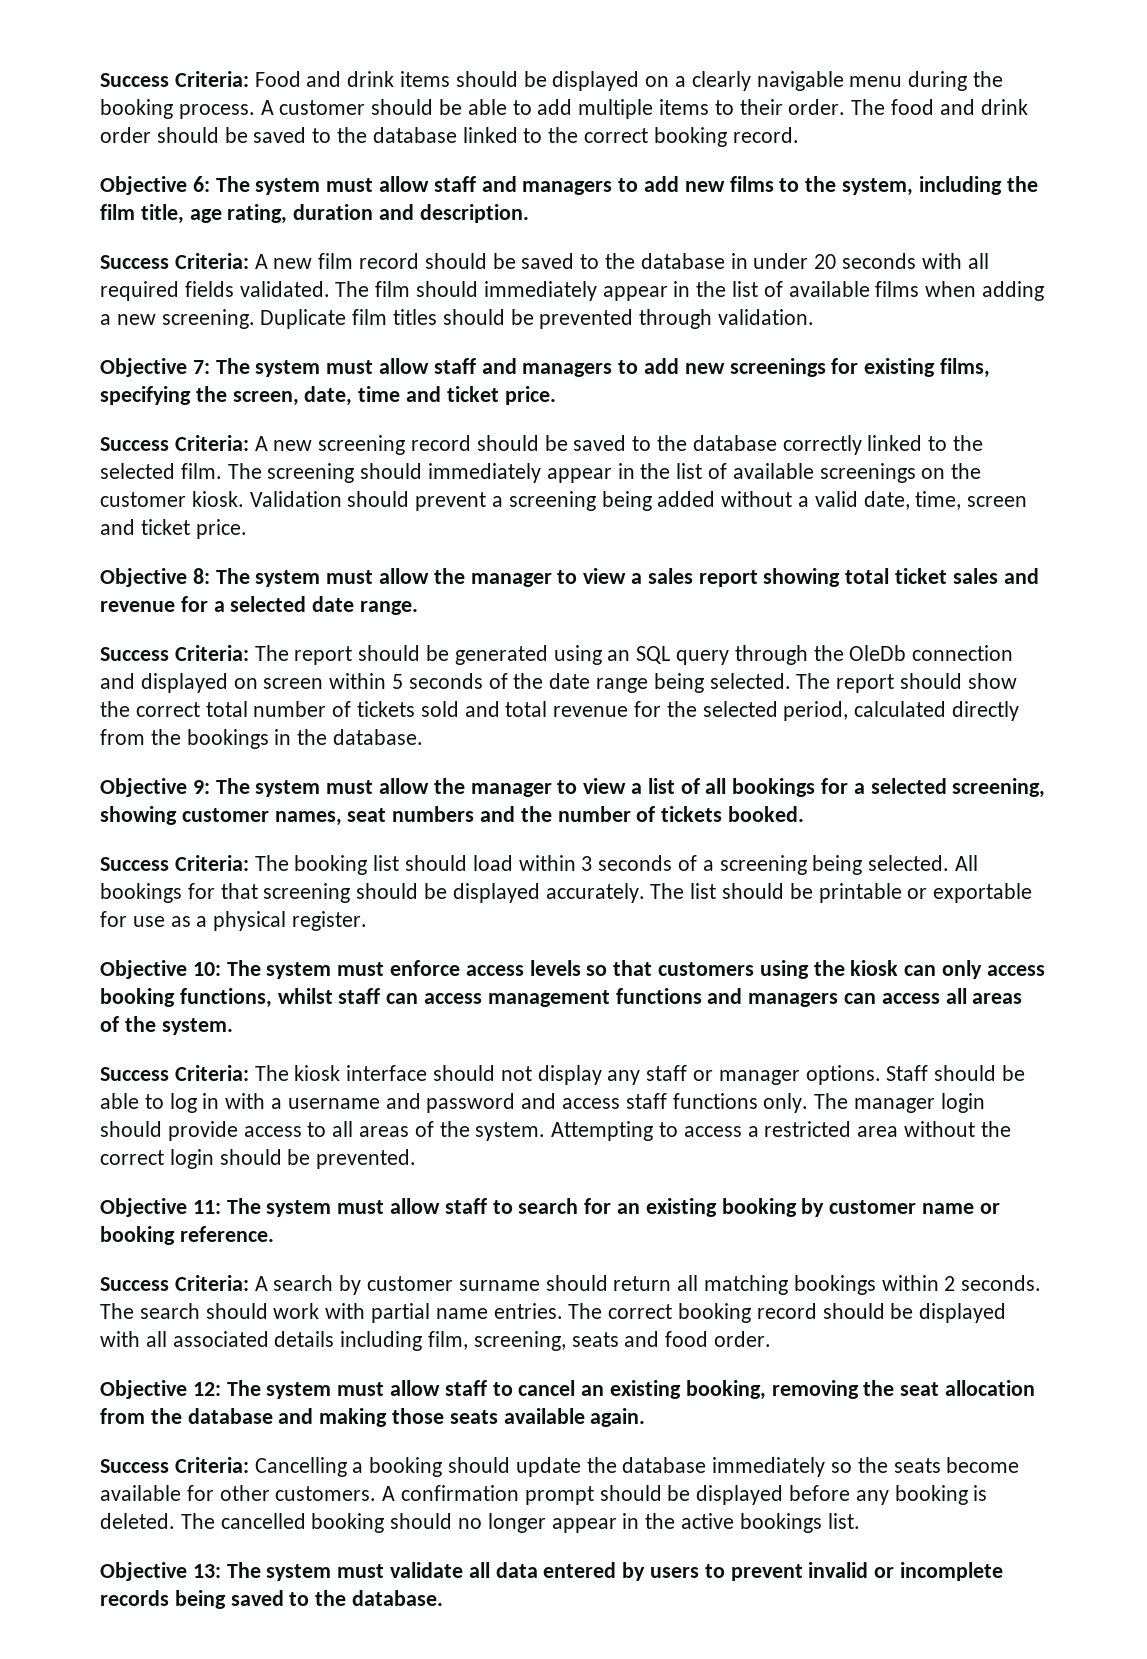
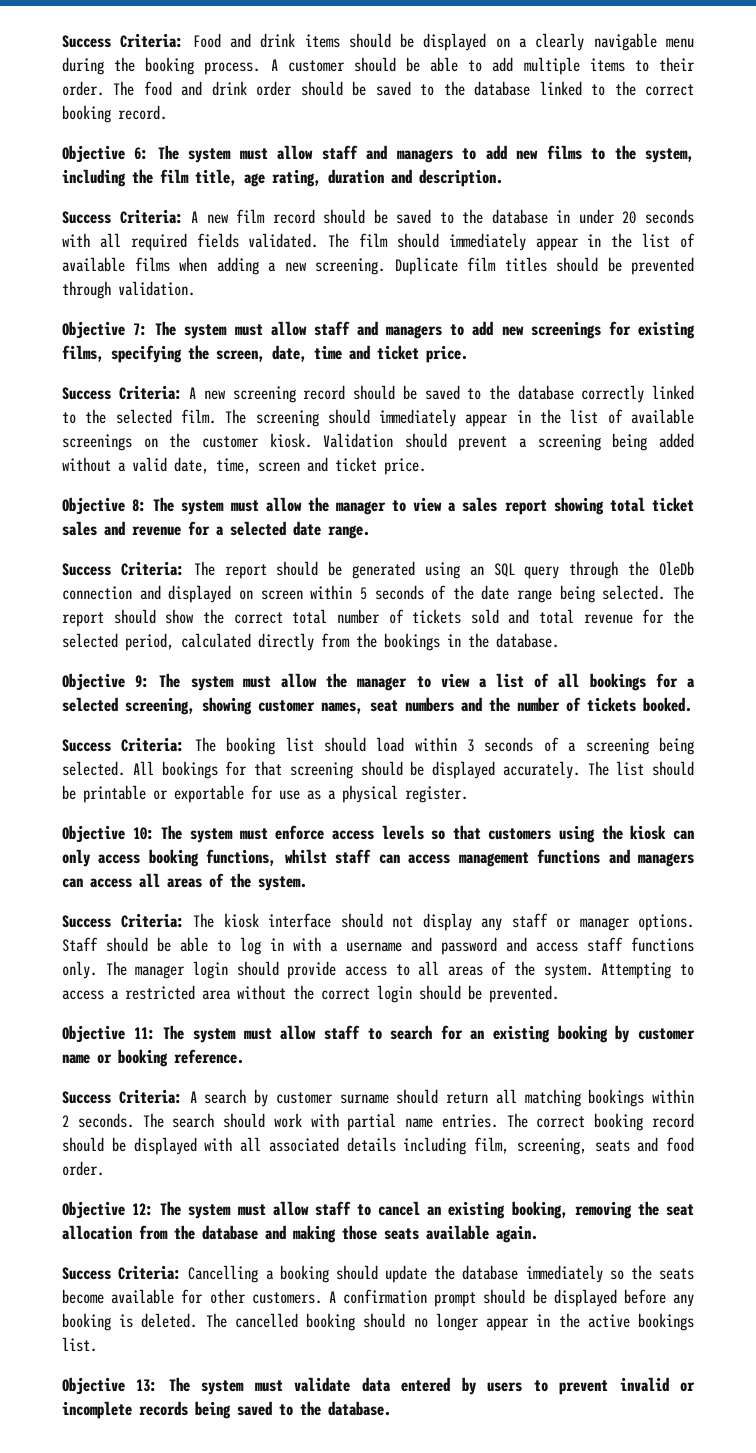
[468,1562,490,1578] all -> (351, 1384) none

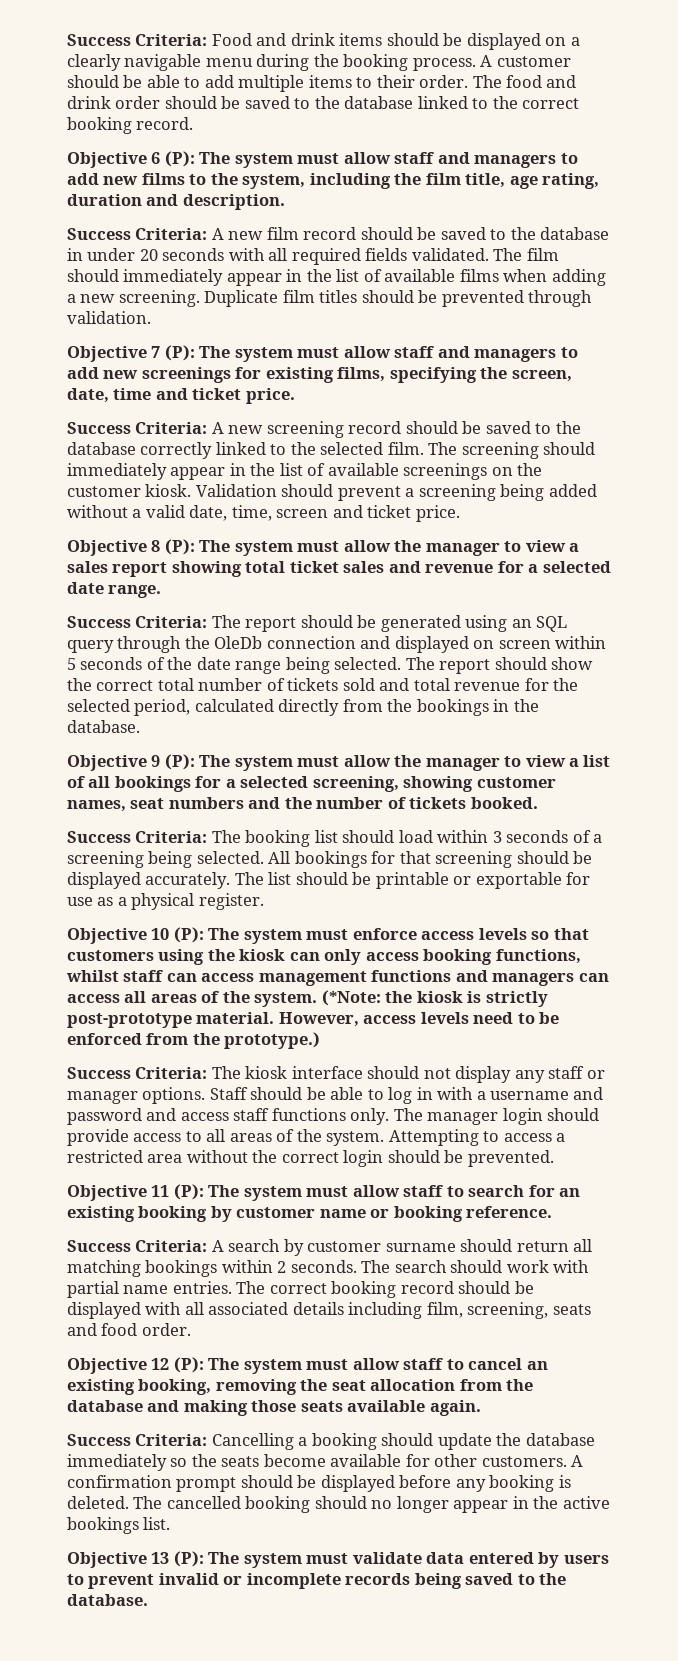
[134,147,149,160] 6: -> [151,151,195,167] 6 (P):
[133,323,148,336] 7: -> [151,345,195,361] 7 (P):
[132,499,147,512] 8: -> [151,539,195,555] 8 (P):
[135,675,150,688] 9: -> [151,754,195,770] 9 (P):
[132,827,154,840] 10: -> [151,927,204,943] 10 (P):
(307, 883) none -> [321,990,548,1007] [67,1012,560,1028] [67,1032,321,1049] (*Note: the kiosk is strictly post-prototype material. However, access levels need to be enforced from the prototype.)
[133,1027,155,1040] 11: -> [151,1184,204,1200] 11 (P):
[132,1203,154,1216] 12: -> [151,1357,204,1373] 12 (P):
[136,1379,158,1392] 13: -> [151,1551,204,1567] 13 (P):

